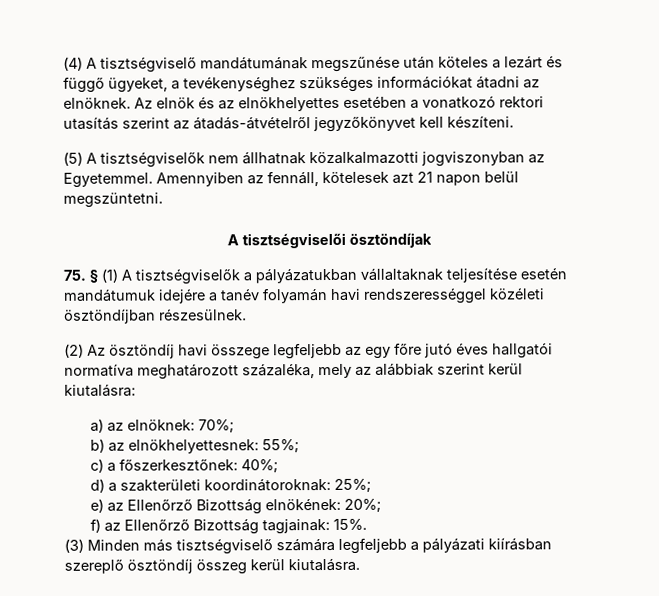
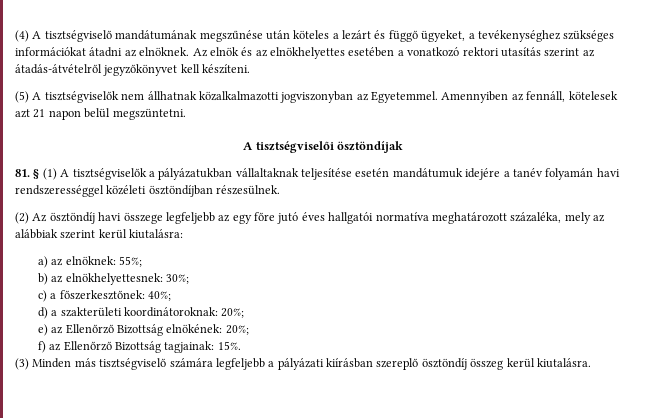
[63,269,86,281] 75. -> [15,169,30,177] 81.
[198,419,235,434] 70%; -> [118,256,142,267] 55%;
[262,439,300,454] 55%; -> [165,274,189,284] 30%;
[334,478,372,493] 25%; -> [221,308,245,318] 20%;

